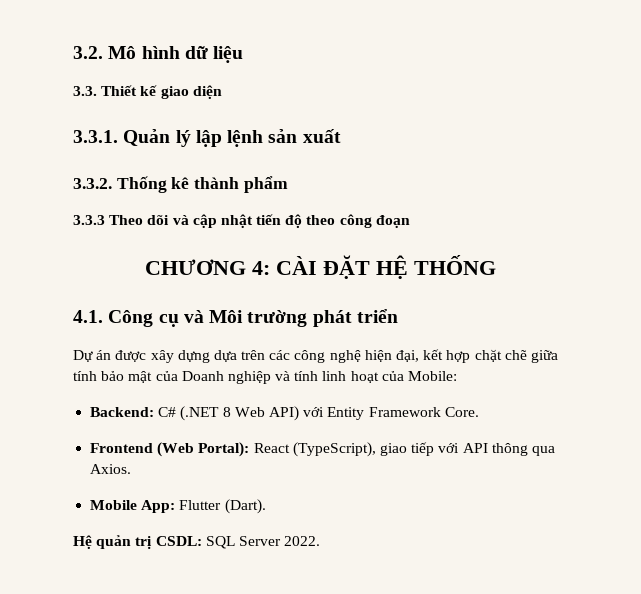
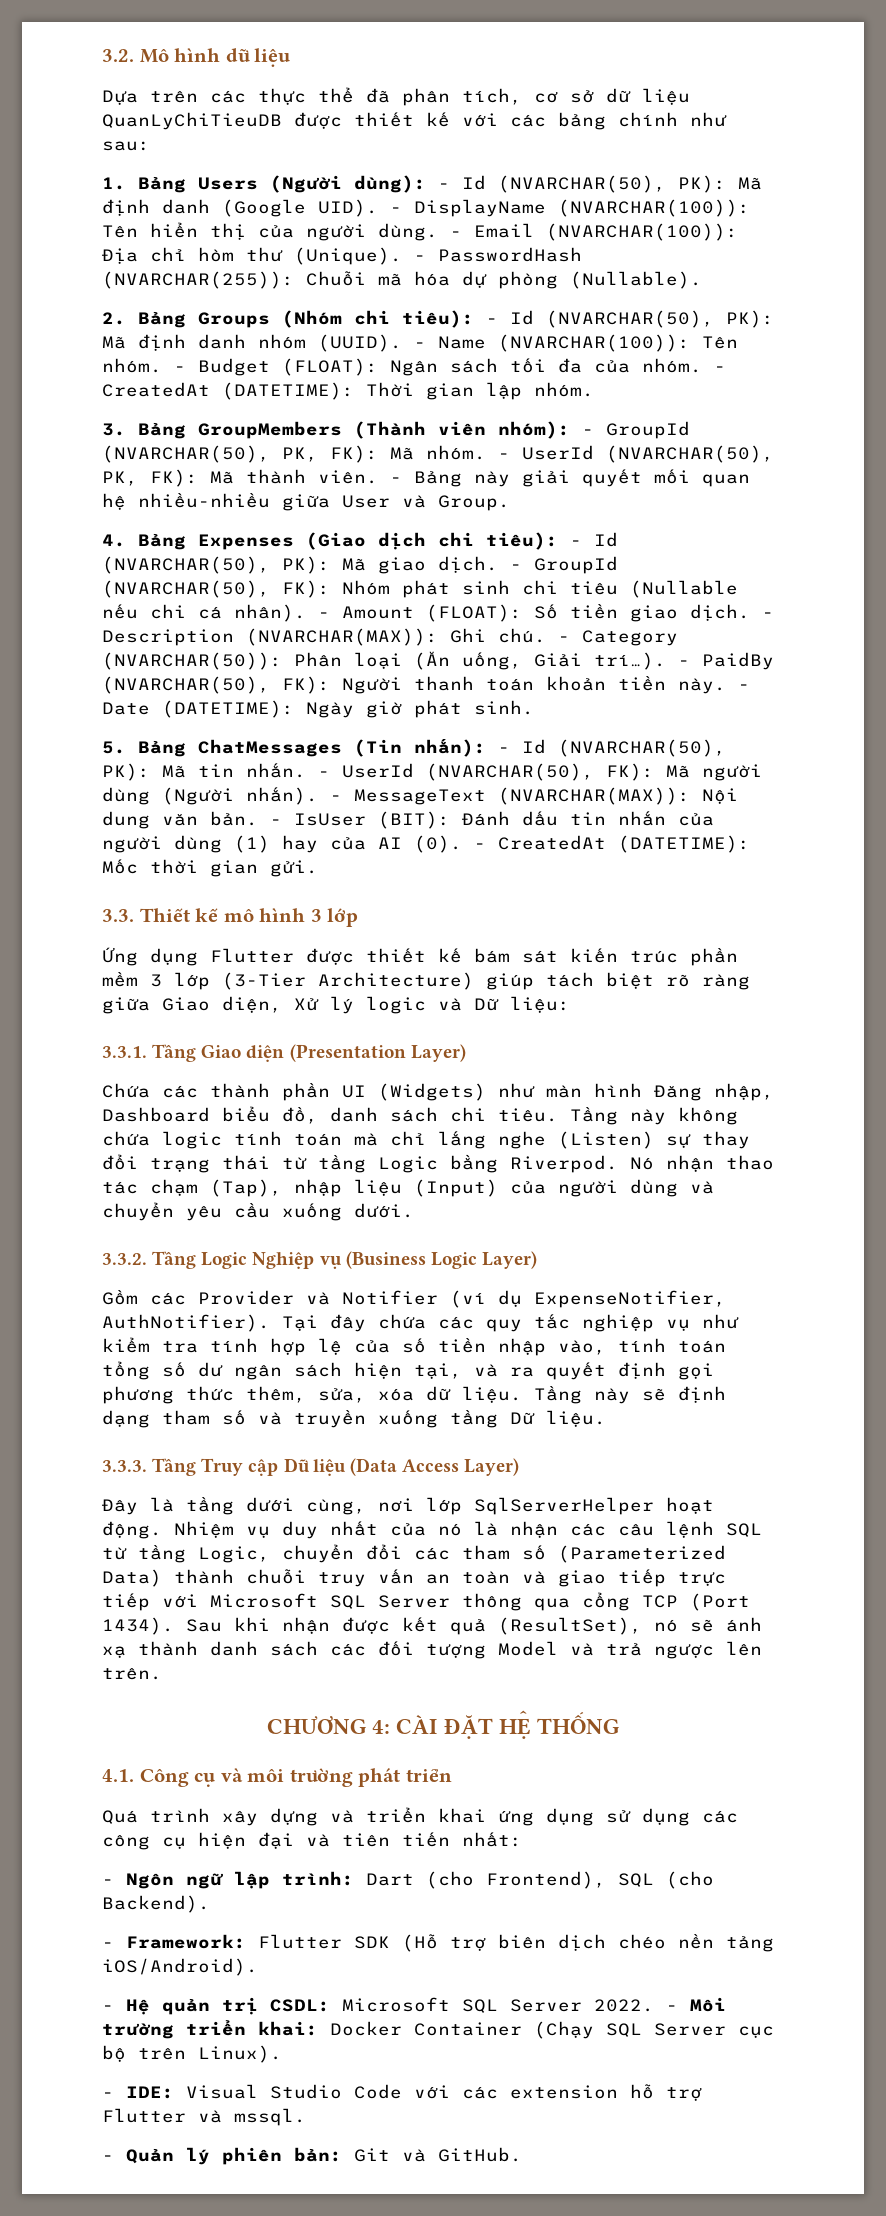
[73,85,222,99] [73,129,341,147] [73,176,288,193] [73,214,410,228] 3.3. Thiết kế giao diện // 3.3.1. Quản lý lập lệnh sản xuất // 3.3.2. Thống kê thành phẩm // 3.3.3 Theo dõi và cập nhật tiến độ theo công đoạn -> [102,87,690,106] [102,112,727,130] [102,141,150,151] [102,175,762,193] [102,199,750,217] [102,222,738,241] [101,247,582,265] [102,271,702,289] [102,310,774,328] [102,334,738,352] [102,358,726,376] [102,382,594,400] [102,421,690,439] [102,445,774,463] [102,469,750,487] [102,493,510,511] [102,532,618,550] [102,556,618,574] [102,580,738,598] [102,604,774,622] [102,628,678,646] [102,651,774,670] [102,676,750,694] [102,700,534,718] [102,739,726,757] [102,763,762,781] [102,787,738,805] [102,811,714,829] [102,835,750,853] [102,859,318,877] [102,908,359,927] [102,947,738,966] [102,972,750,990] [102,996,570,1014] [102,1044,466,1062] [102,1083,774,1101] [102,1106,738,1125] [102,1131,750,1149] [102,1154,774,1173] [102,1179,714,1197] [102,1202,414,1221] [102,1251,537,1269] [102,1290,726,1308] [102,1314,739,1332] [102,1337,726,1356] [102,1361,714,1380] [102,1386,726,1404] [102,1410,606,1428] [102,1458,520,1476] [101,1497,714,1515] [102,1521,762,1539] [102,1544,726,1563] [102,1569,726,1587] [102,1592,750,1611] [102,1617,762,1635] [102,1641,762,1659] [102,1668,162,1680] Dựa trên các thực thể đã phân tích, cơ sở dữ liệu QuanLyChiTieuDB được thiết kế với các bảng chính như sau: // 1. Bảng Users (Người dùng): - Id (NVARCHAR(50), PK): Mã định danh (Google UID). - DisplayName (NVARCHAR(100)): Tên hiển thị của người dùng. - Email (NVARCHAR(100)): Địa chỉ hòm thư (Unique). - PasswordHash (NVARCHAR(255)): Chuỗi mã hóa dự phòng (Nullable). // 2. Bảng Groups (Nhóm chi tiêu): - Id (NVARCHAR(50), PK): Mã định danh nhóm (UUID). - Name (NVARCHAR(100)): Tên nhóm. - Budget (FLOAT): Ngân sách tối đa của nhóm. - CreatedAt (DATETIME): Thời gian lập nhóm. // 3. Bảng GroupMembers (Thành viên nhóm): - GroupId (NVARCHAR(50), PK, FK): Mã nhóm. - UserId (NVARCHAR(50), PK, FK): Mã thành viên. - Bảng này giải quyết mối quan hệ nhiều-nhiều giữa User và Group. // 4. Bảng Expenses (Giao dịch chi tiêu): - Id (NVARCHAR(50), PK): Mã giao dịch. - GroupId (NVARCHAR(50), FK): Nhóm phát sinh chi tiêu (Nullable nếu chi cá nhân). - Amount (FLOAT): Số tiền giao dịch. - Description (NVARCHAR(MAX)): Ghi chú. - Category (NVARCHAR(50)): Phân loại (Ăn uống, Giải trí…). - PaidBy (NVARCHAR(50), FK): Người thanh toán khoản tiền này. - Date (DATETIME): Ngày giờ phát sinh. // 5. Bảng ChatMessages (Tin nhắn): - Id (NVARCHAR(50), PK): Mã tin nhắn. - UserId (NVARCHAR(50), FK): Mã người dùng (Người nhắn). - MessageText (NVARCHAR(MAX)): Nội dung văn bản. - IsUser (BIT): Đánh dấu tin nhắn của người dùng (1) hay của AI (0). - CreatedAt (DATETIME): Mốc thời gian gửi. // 3.3. Thiết kế mô hình 3 lớp // Ứng dụng Flutter được thiết kế bám sát kiến trúc phần mềm 3 lớp (3-Tier Architecture) giúp tách biệt rõ ràng giữa Giao diện, Xử lý logic và Dữ liệu: // 3.3.1. Tầng Giao diện (Presentation Layer) // Chứa các thành phần UI (Widgets) như màn hình Đăng nhập, Dashboard biểu đồ, danh sách chi tiêu. Tầng này không chứa logic tính toán mà chỉ lắng nghe (Listen) sự thay đổi trạng thái từ tầng Logic bằng Riverpod. Nó nhận thao tác chạm (Tap), nhập liệu (Input) của người dùng và chuyển yêu cầu xuống dưới. // 3.3.2. Tầng Logic Nghiệp vụ (Business Logic Layer) // Gồm các Provider và Notifier (ví dụ ExpenseNotifier, AuthNotifier). Tại đây chứa các quy tắc nghiệp vụ như kiểm tra tính hợp lệ của số tiền nhập vào, tính toán tổng số dư ngân sách hiện tại, và ra quyết định gọi phương thức thêm, sửa, xóa dữ liệu. Tầng này sẽ định dạng tham số và truyền xuống tầng Dữ liệu. // 3.3.3. Tầng Truy cập Dữ liệu (Data Access Layer) // Đây là tầng dưới cùng, nơi lớp SqlServerHelper hoạt động. Nhiệm vụ duy nhất của nó là nhận các câu lệnh SQL từ tầng Logic, chuyển đổi các tham số (Parameterized Data) thành chuỗi truy vấn an toàn và giao tiếp trực tiếp với Microsoft SQL Server thông qua cổng TCP (Port 1434). Sau khi nhận được kết quả (ResultSet), nó sẽ ánh xạ thành danh sách các đối tượng Model và trả ngược lên trên.
[209,310,244,323] Môi -> [247,1769,285,1782] môi
[73,349,558,363] [73,371,458,384] [90,406,479,421] [90,442,555,457] [90,464,132,474] [90,499,266,514] Dự án được xây dựng dựa trên các công nghệ hiện đại, kết hợp chặt chẽ giữa tính bảo mật của Doanh nghiệp và tính linh hoạt của Mobile: // Backend: C# (.NET 8 Web API) với Entity Framework Core. // Frontend (Web Portal): React (TypeScript), giao tiếp với API thông qua Axios. // Mobile App: Flutter (Dart). // -> [102,1807,738,1826] [102,1832,522,1850] [102,1871,714,1889] [102,1895,210,1913] [102,1934,774,1952] [102,1958,258,1976] [102,2005,114,2011] Quá trình xây dựng và triển khai ứng dụng sử dụng các công cụ hiện đại và tiên tiến nhất: // - Ngôn ngữ lập trình: Dart (cho Frontend), SQL (cho Backend). // - Framework: Flutter SDK (Hỗ trợ biên dịch chéo nền tảng iOS/Android). // -
(202, 541) none -> [342,1997,450,2012] Microsoft
(321, 541) none -> [666,1997,726,2012] [102,2020,774,2039] [102,2045,282,2063] [102,2084,702,2101] [102,2108,306,2126] [102,2147,522,2165] - Môi trường triển khai: Docker Container (Chạy SQL Server cục bộ trên Linux). // - IDE: Visual Studio Code với các extension hỗ trợ Flutter và mssql. // - Quản lý phiên bản: Git và GitHub.

